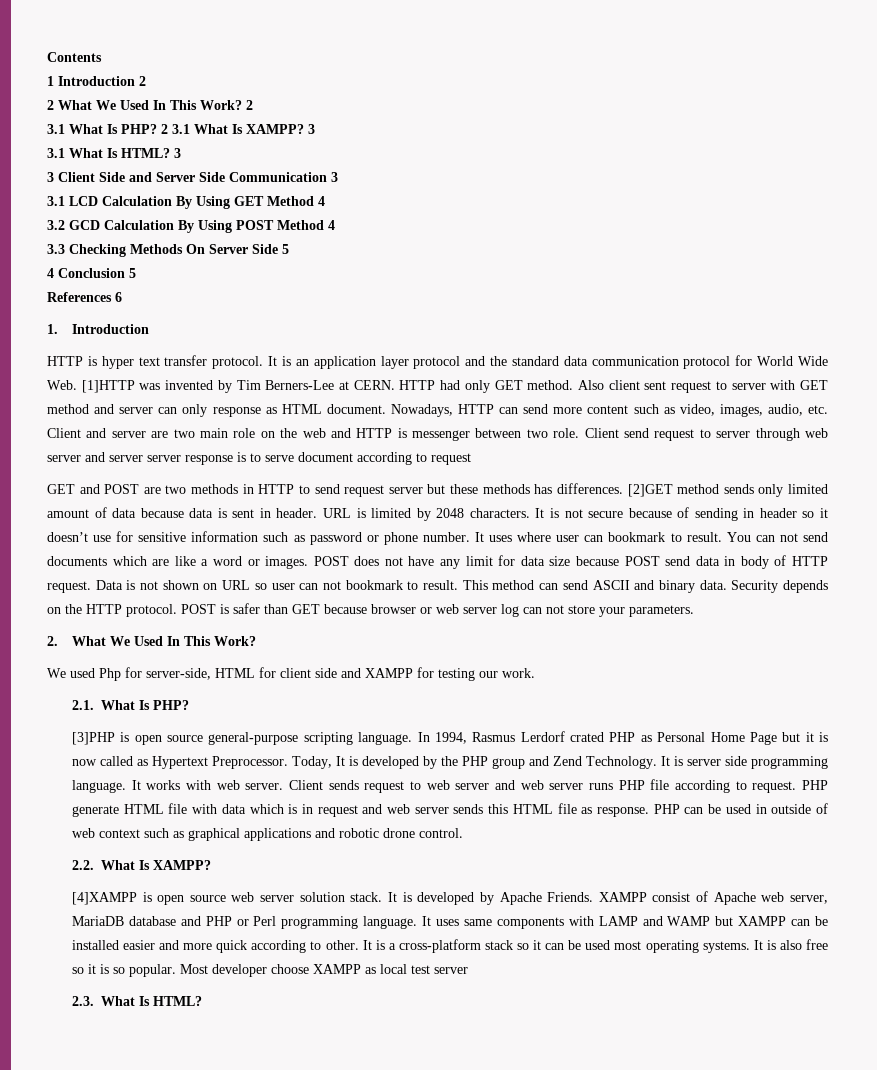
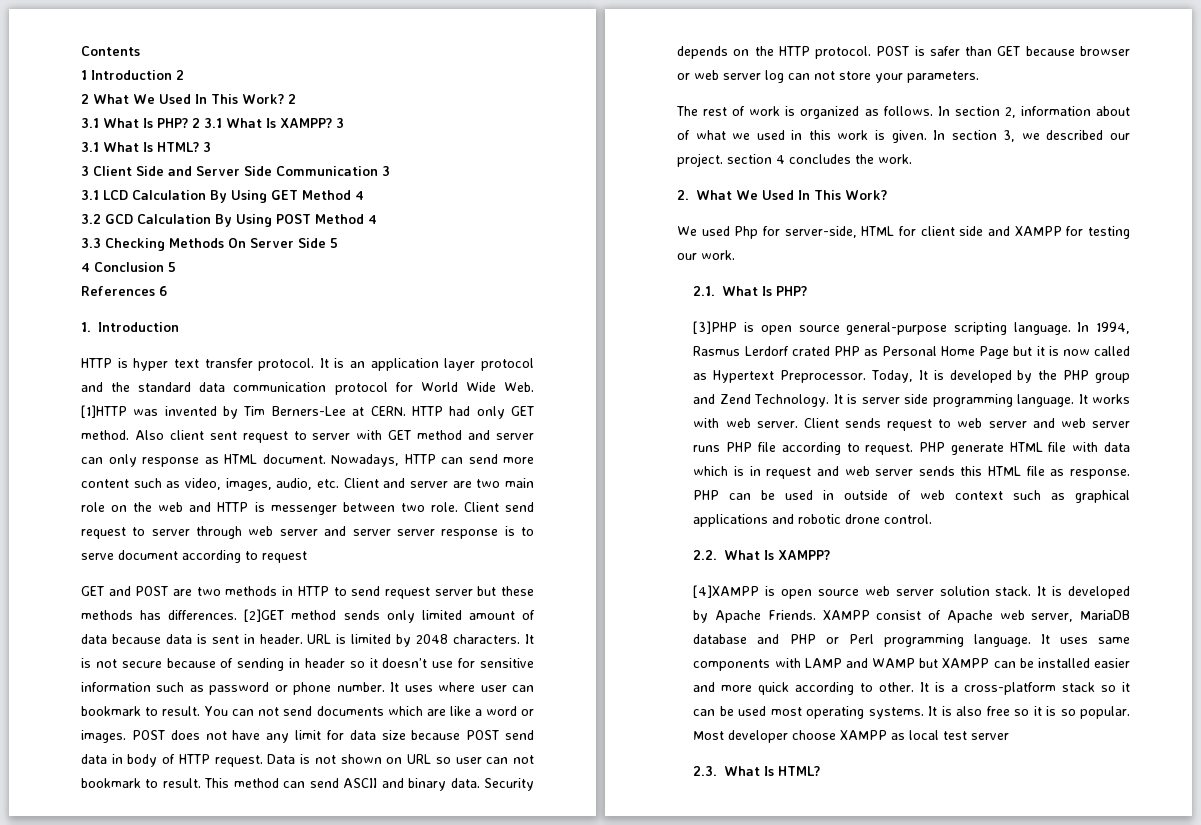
(694, 611) none -> [676,106,1130,119] [677,130,1130,143] [677,153,912,167] // The rest of work is organized as follows. In section 2, information about of what we used in this work is given. In section 3, we described our project. section 4 concludes the work.

